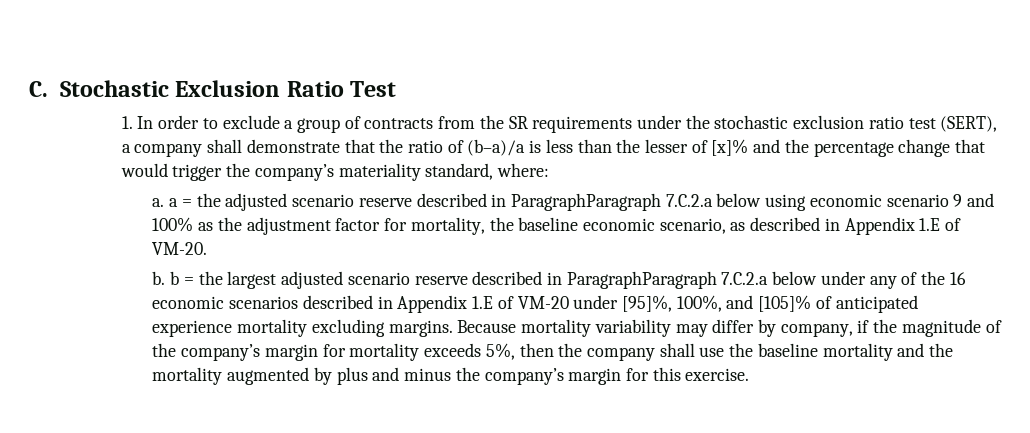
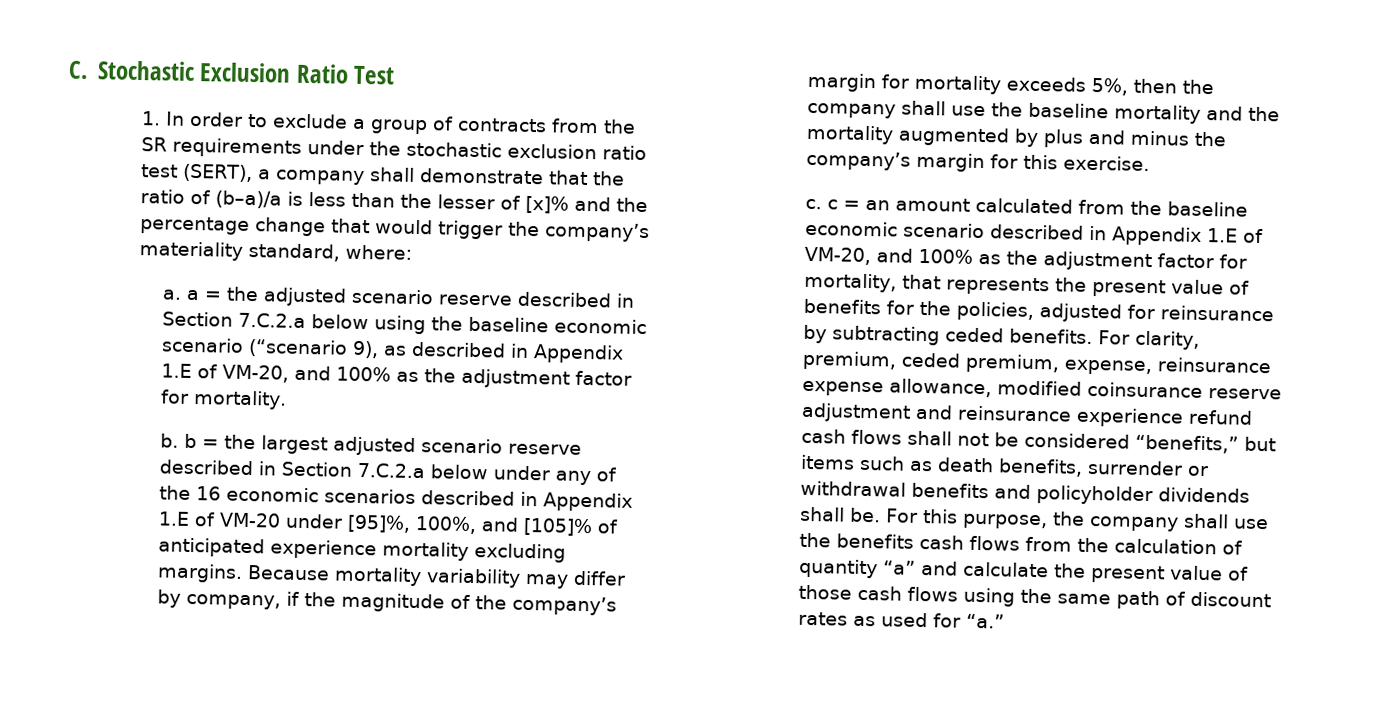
[510,193,661,211] ParagraphParagraph -> [162,311,234,327] Section
[809,193,995,207] [152,217,962,235] [152,242,208,255] economic scenario 9 and 100% as the adjustment factor for mortality, the baseline economic scenario, as described in Appendix 1.E of VM-20. -> [431,316,648,335] [161,337,625,364] [161,363,633,389] [161,389,288,410] the baseline economic scenario (“scenario 9), as described in Appendix 1.E of VM-20, and 100% as the adjustment factor for mortality.
[566,271,717,289] ParagraphParagraph -> [281,461,353,477] Section
(750, 374) none -> [805,197,1249,217] [805,220,1265,246] [804,246,1248,272] [804,272,1251,298] [803,298,1275,323] [803,324,1201,350] [802,350,1272,376] [802,378,1283,400] [801,402,1254,428] [801,428,1277,454] [800,454,1210,477] [800,480,1251,506] [800,506,1270,532] [799,532,1244,555] [799,558,1250,584] [798,584,1272,610] [798,611,1006,629] // c. c = an amount calculated from the baseline economic scenario described in Appendix 1.E of VM-20, and 100% as the adjustment factor for mortality, that represents the present value of benefits for the policies, adjusted for reinsurance by subtracting ceded benefits. For clarity, premium, ceded premium, expense, reinsurance expense allowance, modified coinsurance reserve adjustment and reinsurance experience refund cash flows shall not be considered “benefits,” but items such as death benefits, surrender or withdrawal benefits and policyholder dividends shall be. For this purpose, the company shall use the benefits cash flows from the calculation of quantity “a” and calculate the present value of those cash flows using the same path of discount rates as used for “a.”

